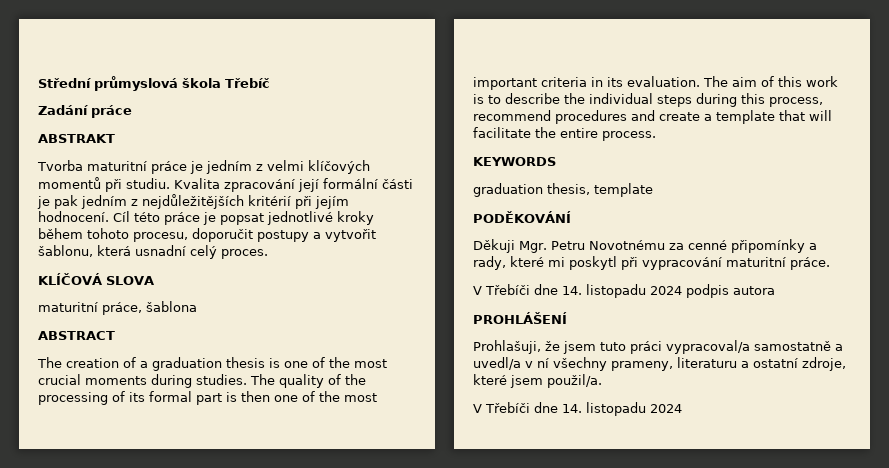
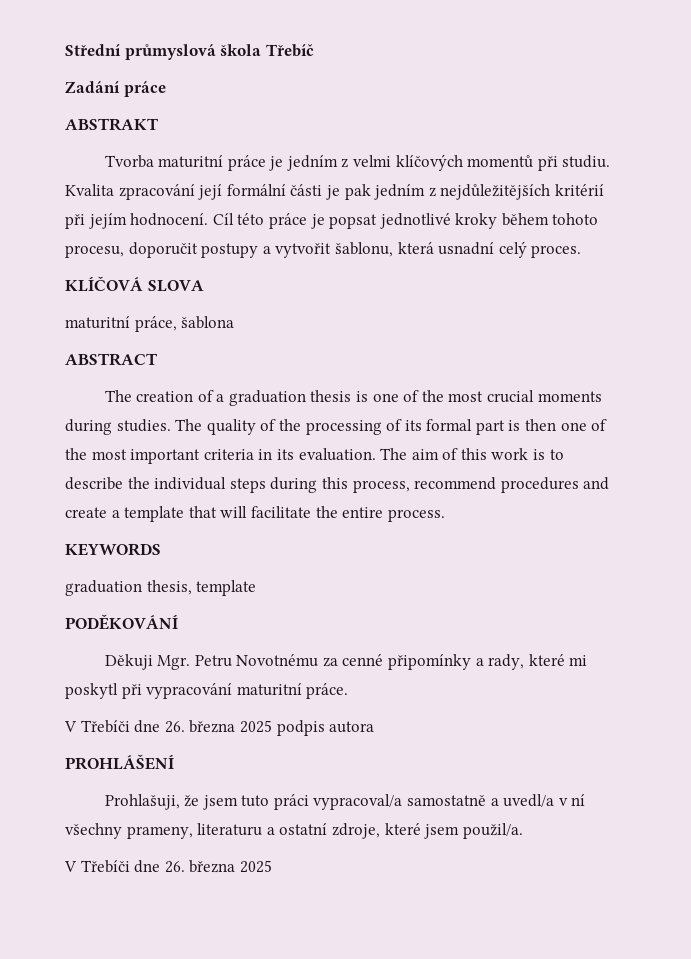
[561,284,682,298] 14. listopadu 2024 -> [164,720,272,733] 26. března 2025
[561,402,682,416] 14. listopadu 2024 -> [164,860,272,873] 26. března 2025

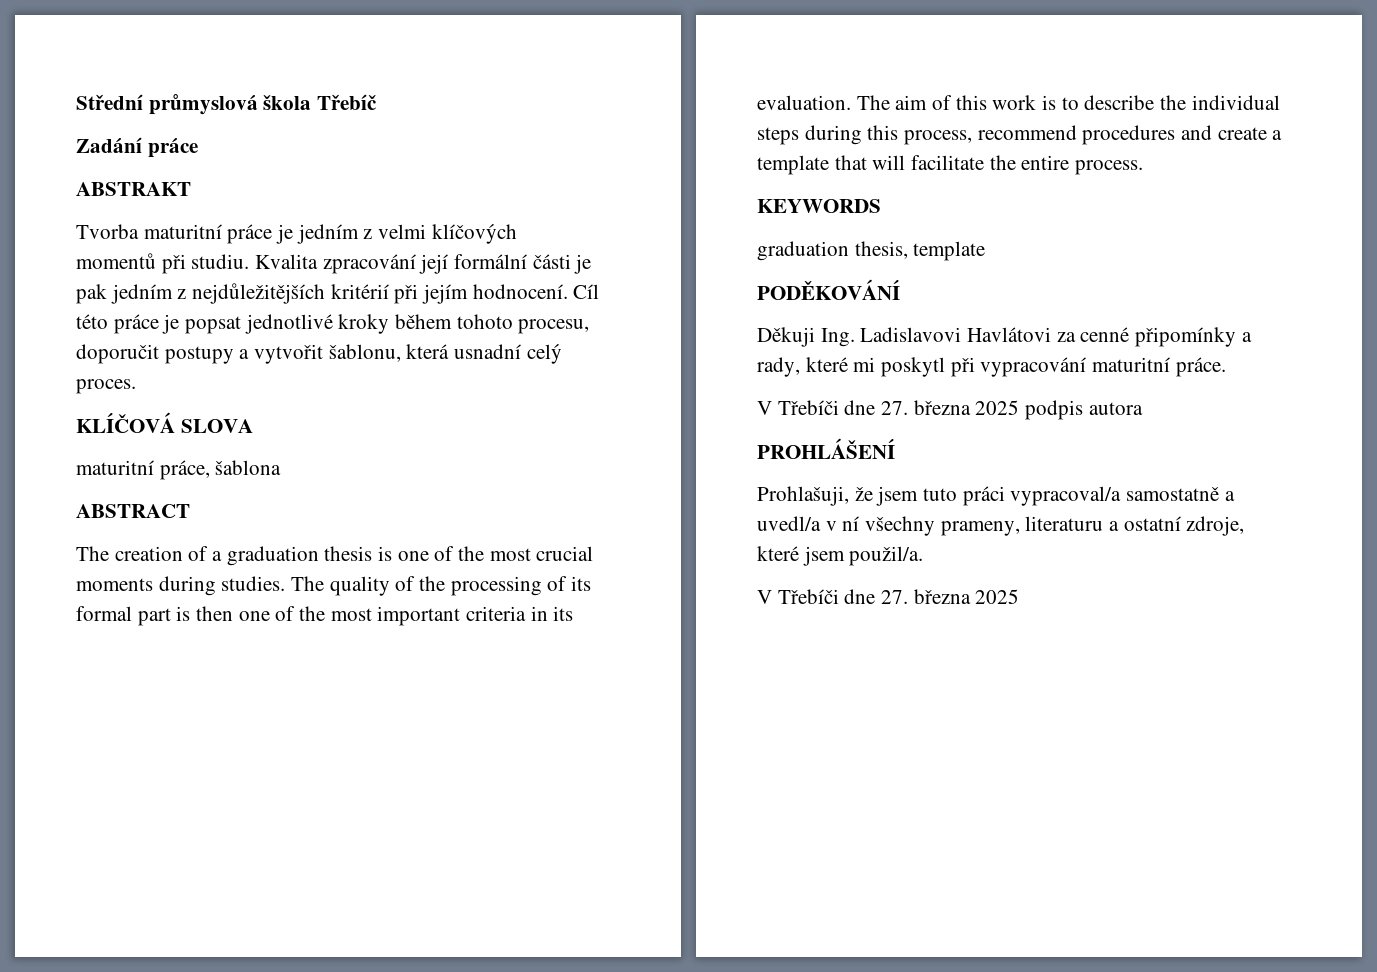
[157,654,319,670] Mgr. Petru Novotnému -> [820,327,1052,347] Ing. Ladislavovi Havlátovi
[164,721,185,733] 26. -> [881,401,909,415] 27.
[164,861,185,873] 26. -> [881,590,909,604] 27.

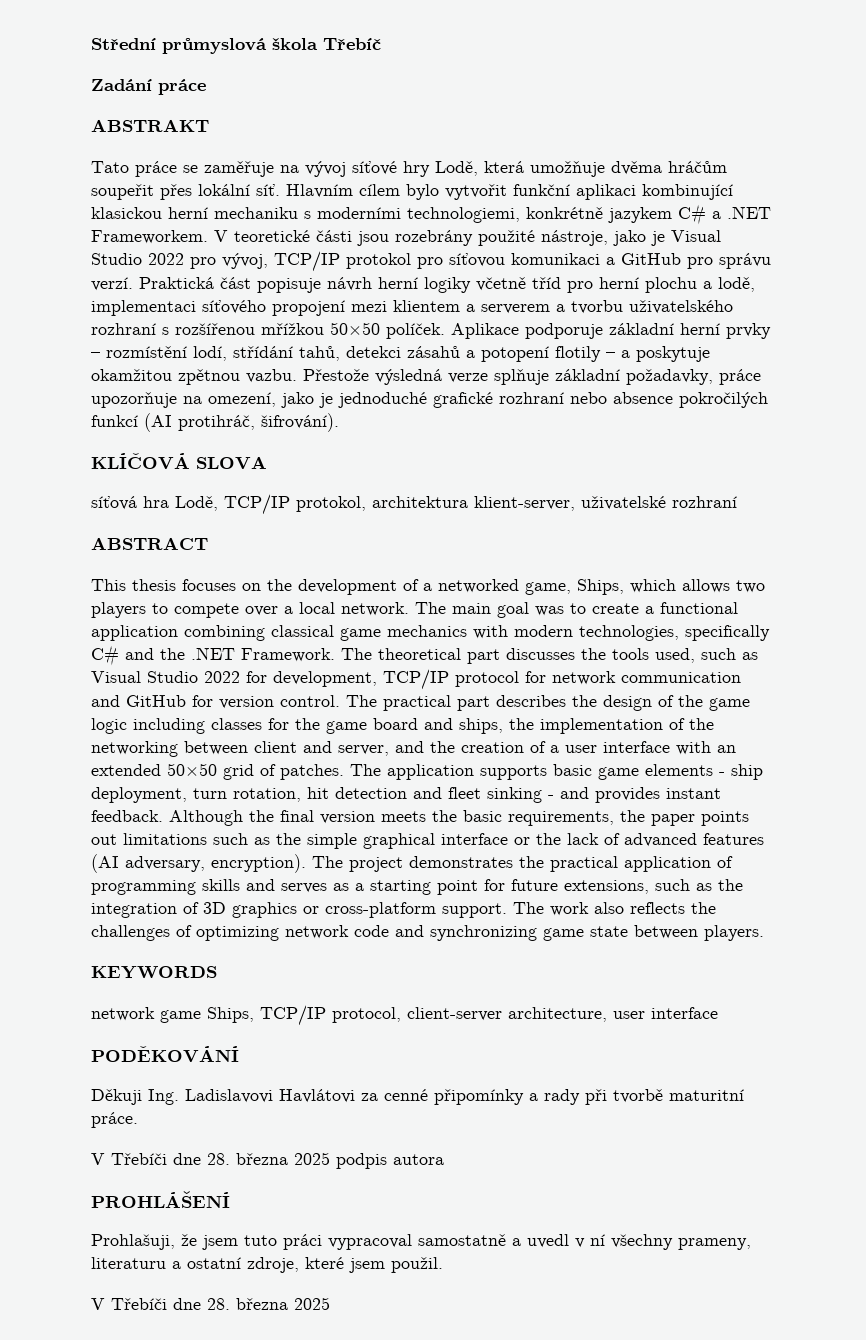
[76,224,517,244] [76,253,592,274] [76,283,600,304] [76,314,590,334] [76,344,562,364] [76,379,136,394] [76,412,253,433] [76,460,282,480] [76,504,190,518] [76,546,594,566] [76,576,592,596] [76,606,574,626] [757,95,1280,110] [757,125,1283,145] [757,155,1144,175] [757,199,881,213] [757,241,986,261] Tvorba maturitní práce je jedním z velmi klíčových momentů při studiu. Kvalita zpracování její formální části je pak jedním z nejdůležitějších kritérií při jejím hodnocení. Cíl této práce je popsat jednotlivé kroky během tohoto procesu, doporučit postupy a vytvořit šablonu, která usnadní celý proces. // KLÍČOVÁ SLOVA // maturitní práce, šablona // ABSTRACT // The creation of a graduation thesis is one of the most crucial moments during studies. The quality of the processing of its formal part is then one of the most important criteria in its evaluation. The aim of this work is to describe the individual steps during this process, recommend procedures and create a template that will facilitate the entire process. // KEYWORDS // graduation thesis, template -> [91,161,727,177] [91,184,733,200] [91,204,771,225] [91,230,721,246] [91,251,771,272] [91,277,755,293] [91,300,733,316] [91,322,771,339] [91,346,710,362] [91,369,761,385] [91,392,768,408] [91,413,339,432] [91,453,267,469] [91,494,737,515] [91,537,208,550] [91,579,765,595] [91,602,738,618] [91,625,770,641] [91,645,758,666] [91,669,741,690] [91,695,750,711] [91,718,714,734] [91,741,736,757] [91,763,763,780] [91,787,721,803] [91,810,749,826] [91,833,764,849] [91,854,733,873] [91,879,743,895] [91,902,716,918] [91,925,764,941] [91,966,217,979] [91,1005,718,1026] Tato práce se zaměřuje na vývoj síťové hry Lodě, která umožňuje dvěma hráčům soupeřit přes lokální síť. Hlavním cílem bylo vytvořit funkční aplikaci kombinující klasickou herní mechaniku s moderními technologiemi, konkrétně jazykem C# a .NET Frameworkem. V teoretické části jsou rozebrány použité nástroje, jako je Visual Studio 2022 pro vývoj, TCP/IP protokol pro síťovou komunikaci a GitHub pro správu verzí. Praktická část popisuje návrh herní logiky včetně tříd pro herní plochu a lodě, implementaci síťového propojení mezi klientem a serverem a tvorbu uživatelského rozhraní s rozšířenou mřížkou 50×50 políček. Aplikace podporuje základní herní prvky – rozmístění lodí, střídání tahů, detekci zásahů a potopení flotily – a poskytuje okamžitou zpětnou vazbu. Přestože výsledná verze splňuje základní požadavky, práce upozorňuje na omezení, jako je jednoduché grafické rozhraní nebo absence pokročilých funkcí (AI protihráč, šifrování). // KLÍČOVÁ SLOVA // síťová hra Lodě, TCP/IP protokol, architektura klient-server, uživatelské rozhraní // ABSTRACT // This thesis focuses on the development of a networked game, Ships, which allows two players to compete over a local network. The main goal was to create a functional application combining classical game mechanics with modern technologies, specifically C# and the .NET Framework. The theoretical part discusses the tools used, such as Visual Studio 2022 for development, TCP/IP protocol for network communication and GitHub for version control. The practical part describes the design of the game logic including classes for the game board and ships, the implementation of the networking between client and server, and the creation of a user interface with an extended 50×50 grid of patches. The application supports basic game elements - ship deployment, turn rotation, hit detection and fleet sinking - and provides instant feedback. Although the final version meets the basic requirements, the paper points out limitations such as the simple graphical interface or the lack of advanced features (AI adversary, encryption). The project demonstrates the practical application of programming skills and serves as a starting point for future extensions, such as the integration of 3D graphics or cross-platform support. The work also reflects the challenges of optimizing network code and synchronizing game state between players. // KEYWORDS // network game Ships, TCP/IP protocol, client-server architecture, user interface
[757,357,1087,377] rady, které mi poskytl při vypracování -> [544,1089,663,1105] rady při tvorbě
[881,401,909,415] 27. -> [207,1153,230,1165] 28.
[1010,486,1122,506] vypracoval/a -> [328,1234,412,1250] vypracoval
[757,516,821,531] uvedl/a -> [527,1234,569,1248] uvedl
[849,546,924,566] [757,589,909,604] použil/a. // V Třebíči dne 27. -> [391,1257,443,1273] [91,1298,230,1310] použil. // V Třebíči dne 28.

